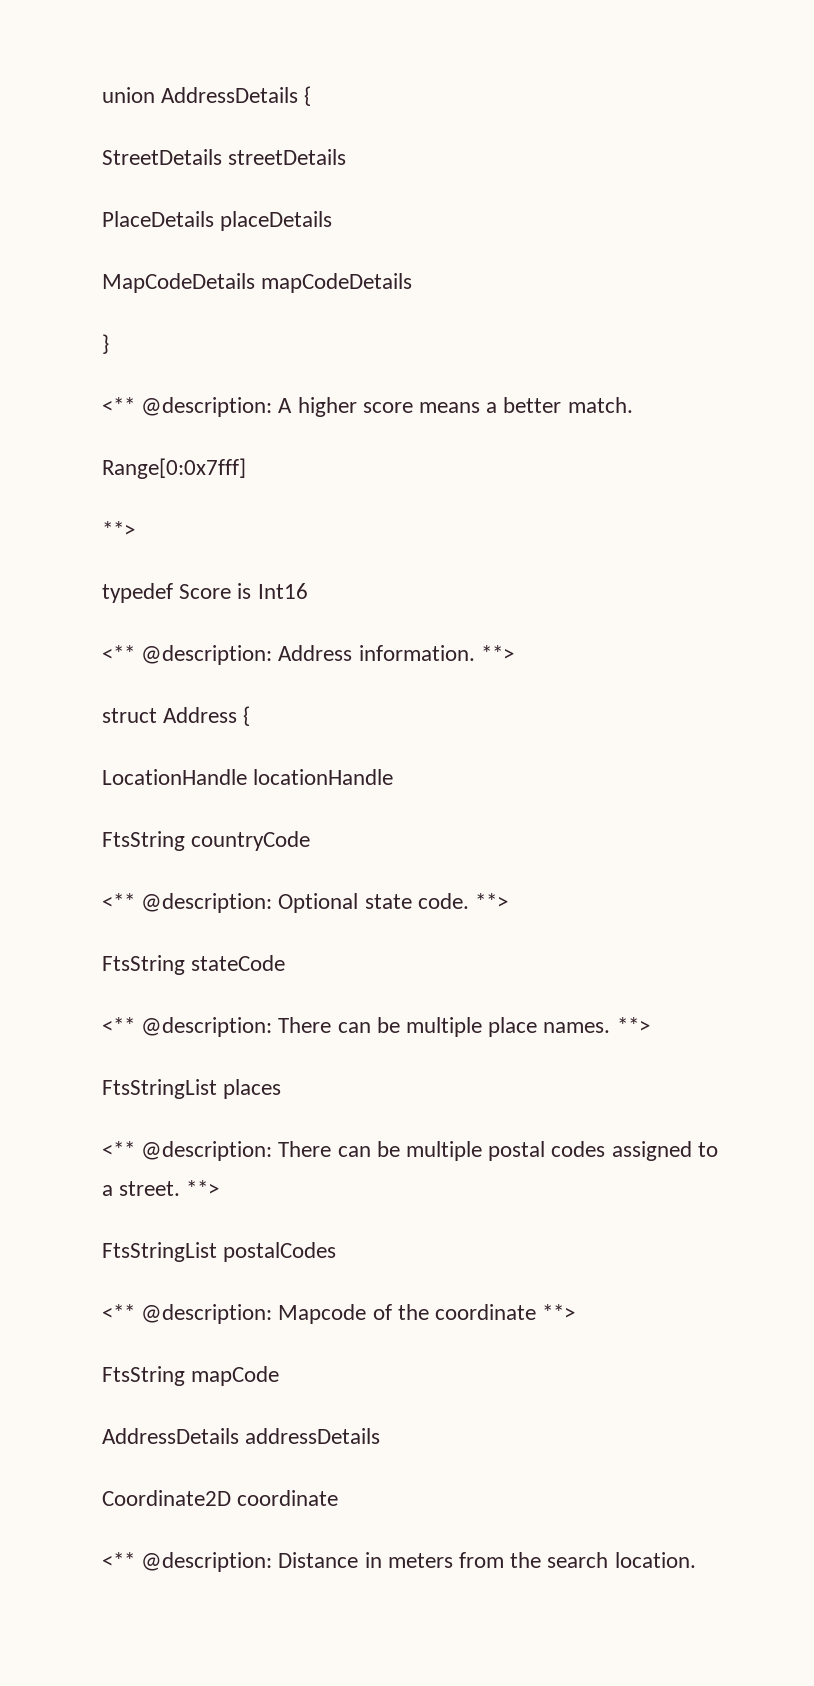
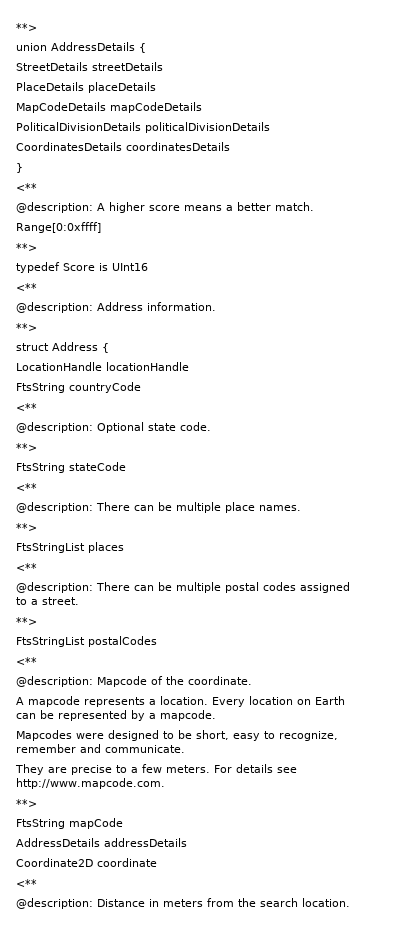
(102, 95) none -> [16,23,37,31] **> //
(413, 283) none -> [16,122,270,133] [16,142,230,151] // PoliticalDivisionDetails politicalDivisionDetails // CoordinatesDetails coordinatesDetails
(135, 405) none -> (37, 187) //
[102,458,246,479] Range[0:0x7fff] -> [16,222,101,233] Range[0:0xffff]
[257,583,308,599] [102,645,135,661] Int16 // <** -> [112,263,148,271] [16,283,37,291] UInt16 // <** //
(475, 653) none -> (216, 306) //
(135, 901) none -> (37, 407) //
(469, 901) none -> (211, 426) //
(135, 1025) none -> (37, 487) //
(611, 1027) none -> (301, 508) //
(135, 1149) none -> (37, 567) //
(181, 1188) none -> (79, 601) //
(135, 1312) none -> (37, 661) //
[435,1304,537,1320] coordinate -> [188,676,252,685] [16,696,345,707] [16,710,216,721] [16,730,338,741] [16,744,185,753] [15,764,297,775] [16,778,165,789] coordinate. // A mapcode represents a location. Every location on Earth can be represented by a mapcode. // Mapcodes were designed to be short, easy to recognize, remember and communicate. // They are precise to a few meters. For details see http://www.mapcode.com. //
(135, 1560) none -> (37, 883) //

